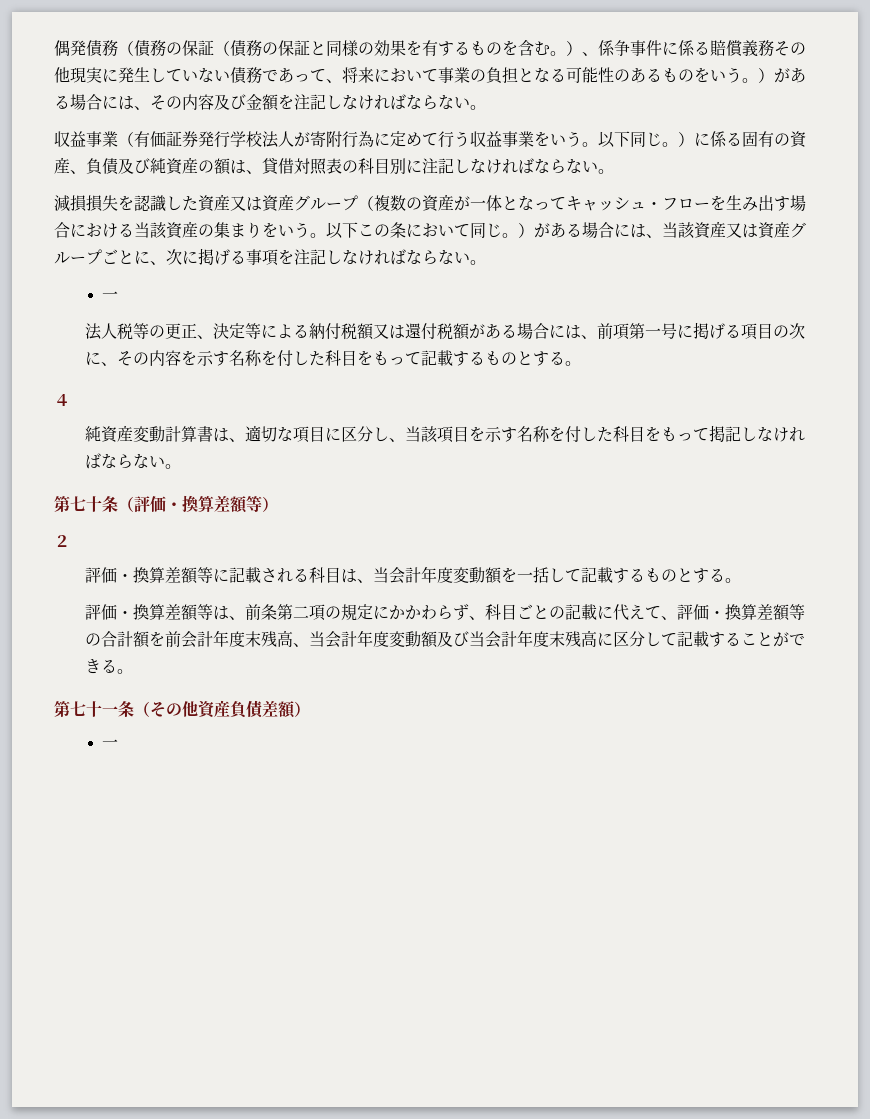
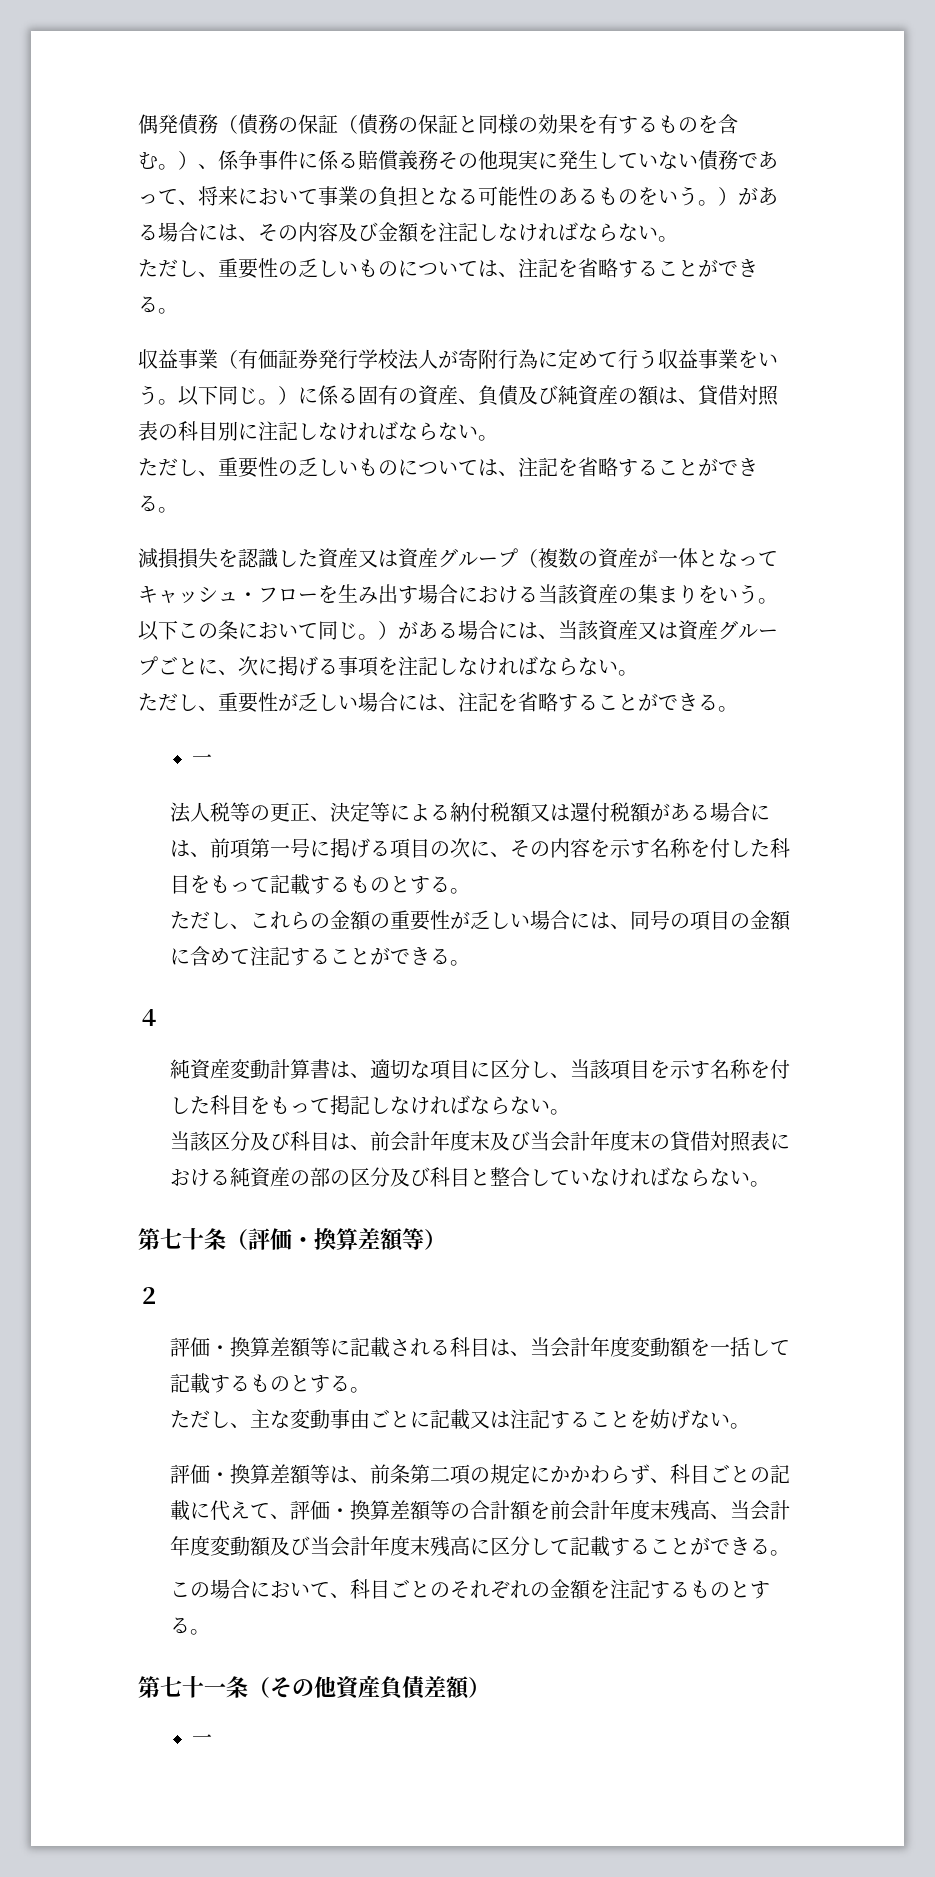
(486, 107) none -> [138,258,758,279] [138,296,178,314] // ただし、重要性の乏しいものについては、注記を省略することができる。
(614, 171) none -> [138,457,758,478] [138,495,178,513] // ただし、重要性の乏しいものについては、注記を省略することができる。
(486, 262) none -> [138,692,738,713] // ただし、重要性が乏しい場合には、注記を省略することができる。
(581, 363) none -> [169,910,791,931] [169,946,470,966] // ただし、これらの金額の重要性が乏しい場合には、同号の項目の金額に含めて注記することができる。
(181, 466) none -> [169,1130,790,1152] [169,1167,770,1188] // 当該区分及び科目は、前会計年度末及び当会計年度末の貸借対照表における純資産の部の区分及び科目と整合していなければならない。
(741, 580) none -> [169,1409,750,1430] // ただし、主な変動事由ごとに記載又は注記することを妨げない。
(133, 671) none -> [169,1579,770,1600] [169,1617,210,1635] // この場合において、科目ごとのそれぞれの金額を注記するものとする。

